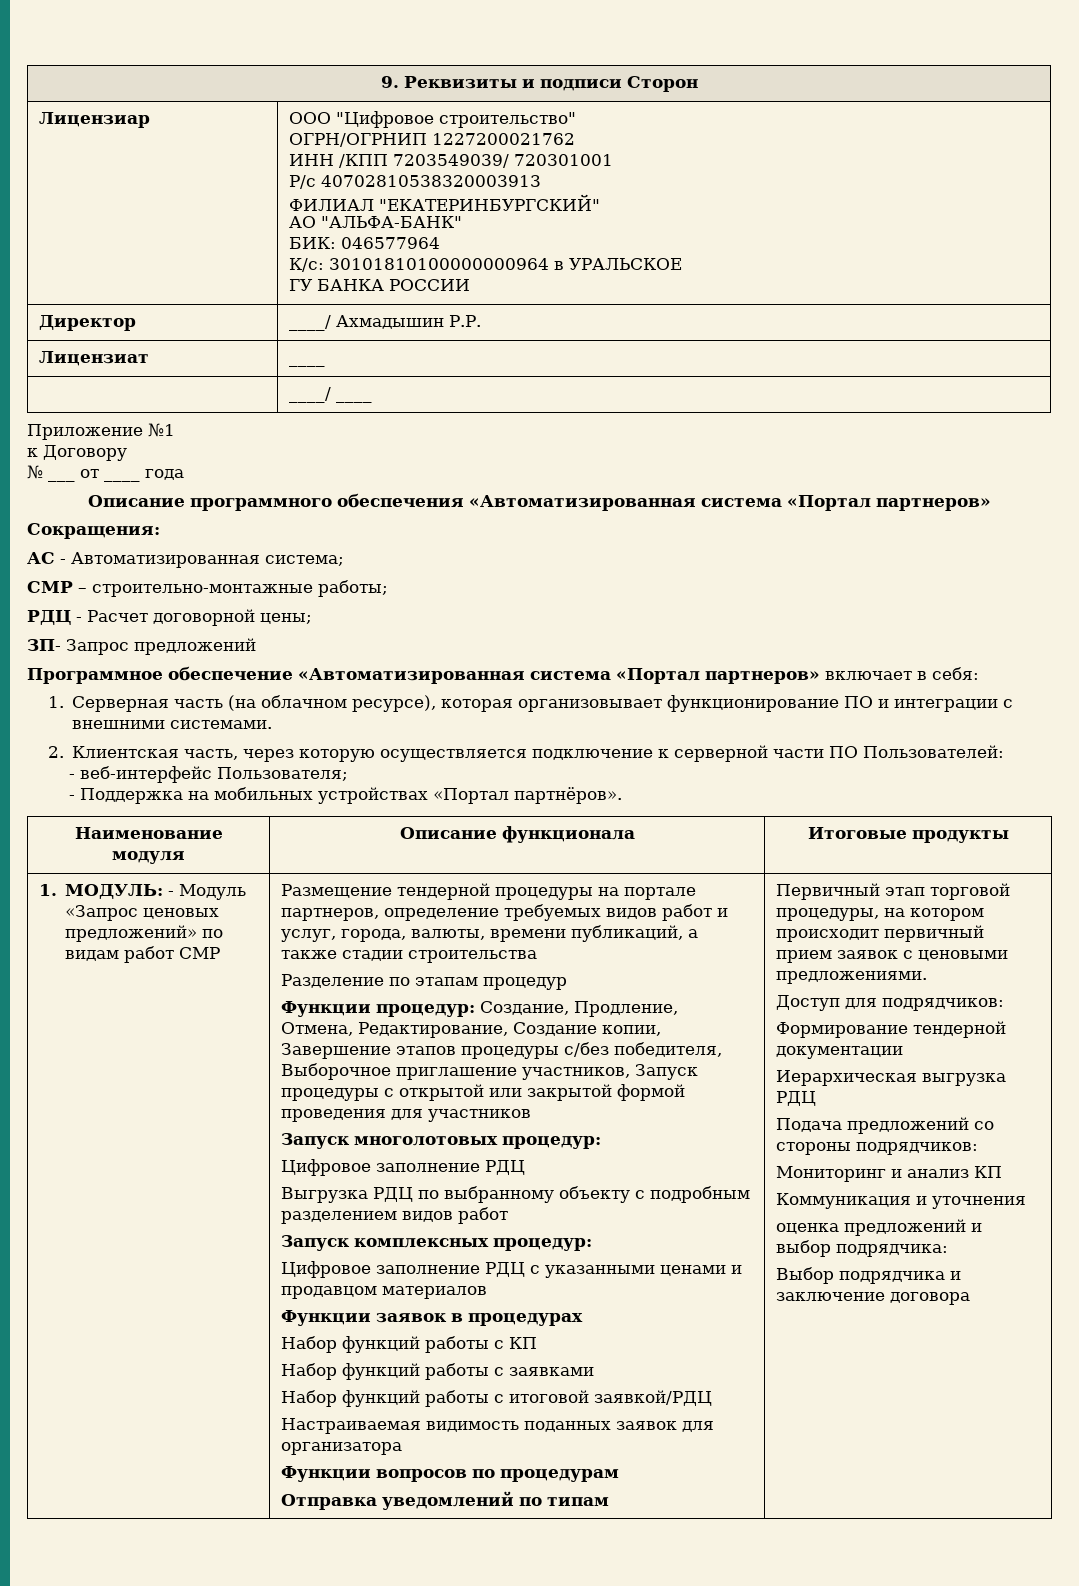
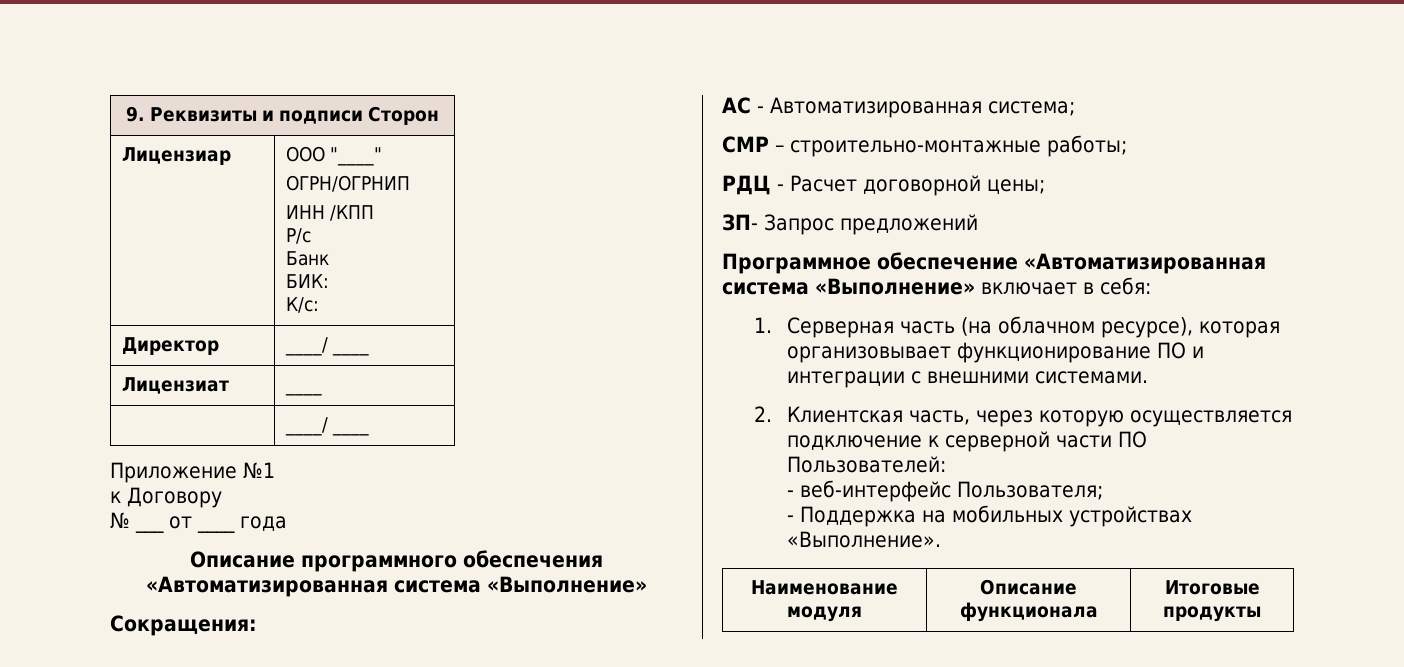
[336,111,577,128] "Цифровое строительство" -> [330,147,383,166] "____"
[432,133,576,145] 1227200021762 -> (411, 183) none
[393,154,614,168] 7203549039/ 720301001 -> (375, 213) none
[321,175,542,187] [289,194,601,211] [289,216,463,228] 40702810538320003913 // ФИЛИАЛ "ЕКАТЕРИНБУРГСКИЙ" // АО "АЛЬФА-БАНК" -> [286,251,330,266] // Банк
[341,237,441,249] 046577964 -> (330, 281) none
[329,258,683,270] [289,279,471,291] 30101810100000000964 в УРАЛЬСКОЕ // ГУ БАНКА РОССИИ -> (320, 305) none
[336,315,482,329] Ахмадышин Р.Р. -> [332,351,370,356] ____
[787,495,991,511] «Портал партнеров» -> [486,576,647,593] «Выполнение»
[616,668,820,684] «Портал партнеров» -> [815,278,975,295] «Выполнение»
[433,787,623,804] «Портал партнёров». -> [786,531,941,548] «Выполнение».
[39,884,247,900] [65,905,220,921] [65,925,224,942] [65,946,221,963] [281,883,697,900] [281,904,729,921] [281,925,699,942] [281,950,538,963] [281,974,568,990] [281,1001,679,1017] [281,1022,662,1038] [281,1042,723,1059] [281,1063,699,1080] [281,1084,686,1101] [281,1109,532,1122] [281,1133,602,1149] [281,1159,526,1176] [281,1186,751,1203] [281,1207,509,1224] [281,1235,593,1251] [281,1261,743,1278] [281,1286,488,1299] [281,1310,584,1326] [281,1336,538,1353] [281,1363,595,1380] [281,1390,713,1407] [281,1418,715,1434] [281,1442,403,1455] [281,1466,620,1482] [281,1491,610,1510] [776,883,1011,900] [776,908,985,921] [776,925,985,942] [776,950,1009,963] [776,971,928,984] [776,995,1005,1011] [776,1021,1007,1038] [776,1046,904,1059] [776,1070,1007,1086] [776,1091,817,1106] [776,1117,995,1134] [776,1142,979,1155] [776,1166,1003,1182] [776,1193,1027,1209] [776,1219,983,1236] [776,1240,949,1257] [776,1267,962,1284] [776,1292,971,1305] // 1. МОДУЛЬ: - Модуль «Запрос ценовых предложений» по видам работ СМР | Размещение тендерной процедуры на портале партнеров, определение требуемых видов работ и услуг, города, валюты, времени публикаций, а также стадии строительства // Разделение по этапам процедур // Функции процедур: Создание, Продление, Отмена, Редактирование, Создание копии, Завершение этапов процедуры с/без победителя, Выборочное приглашение участников, Запуск процедуры с открытой или закрытой формой проведения для участников // Запуск многолотовых процедур: // Цифровое заполнение РДЦ // Выгрузка РДЦ по выбранному объекту с подробным разделением видов работ // Запуск комплексных процедур: // Цифровое заполнение РДЦ с указанными ценами и продавцом материалов // Функции заявок в процедурах // Набор функций работы с КП // Набор функций работы с заявками // Набор функций работы с итоговой заявкой/РДЦ // Настраиваемая видимость поданных заявок для организатора // Функции вопросов по процедурам // Отправка уведомлений по типам | Первичный этап торговой процедуры, на котором происходит первичный прием заявок с ценовыми предложениями. // Доступ для подрядчиков: // Формирование тендерной документации // Иерархическая выгрузка РДЦ // Подача предложений со стороны подрядчиков: // Мониторинг и анализ КП // Коммуникация и уточнения // оценка предложений и выбор подрядчика: // Выбор подрядчика и заключение договора -> (1261, 614) none

